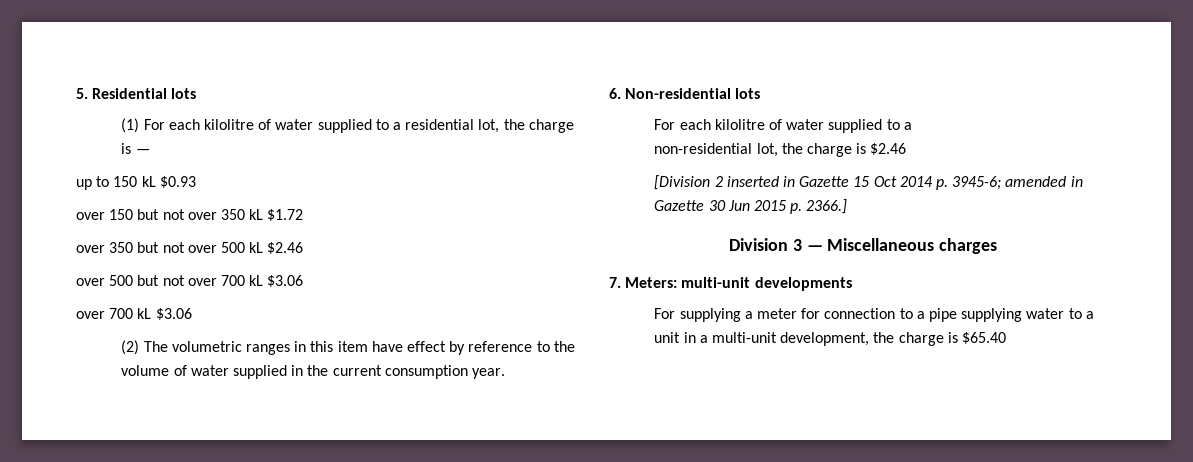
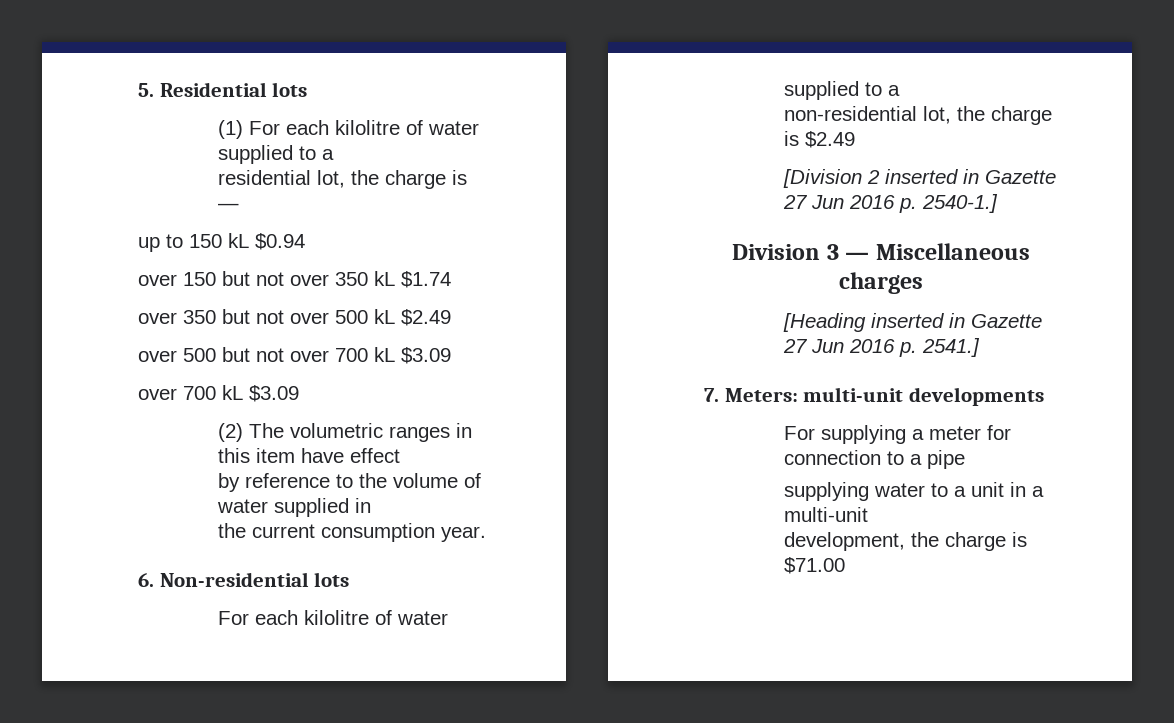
(401, 126) none -> (334, 154) //
[159,176,196,188] $0.93 -> [255,233,305,250] $0.94
[267,209,304,221] $1.72 -> [401,271,451,288] $1.74
[267,242,304,254] $2.46 -> [401,309,451,326] $2.49
[267,275,304,287] [76,308,192,320] $3.06 // over 700 kL $3.06 -> [401,347,451,364] [138,385,299,402] $3.09 // over 700 kL $3.09
(446, 346) none -> (400, 455) //
(304, 370) none -> (371, 505) //
[870,143,907,155] $2.46 -> [804,131,855,148] $2.49
[853,176,1083,190] [654,199,848,214] 15 Oct 2014 p. 3945-6; amended in Gazette 30 Jun 2015 p. 2366.] -> [782,194,998,213] 27 Jun 2016 p. 2540-1.]
(997, 246) none -> [782,313,1042,332] [782,338,980,357] // [Heading inserted in Gazette 27 Jun 2016 p. 2541.]
(957, 315) none -> (965, 459) //
(778, 337) none -> (868, 514) //
[961,332,1006,344] $65.40 -> [783,557,845,574] $71.00

